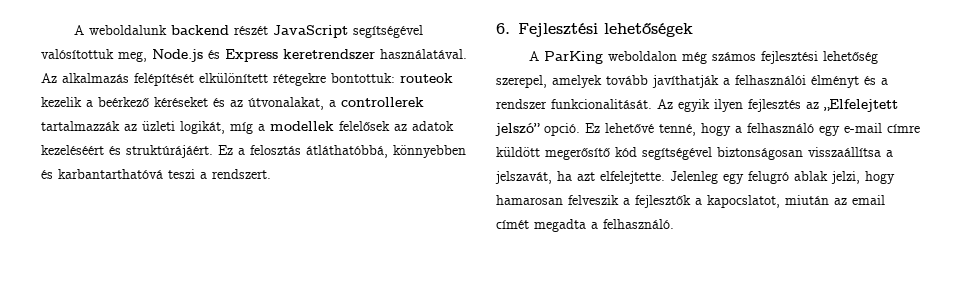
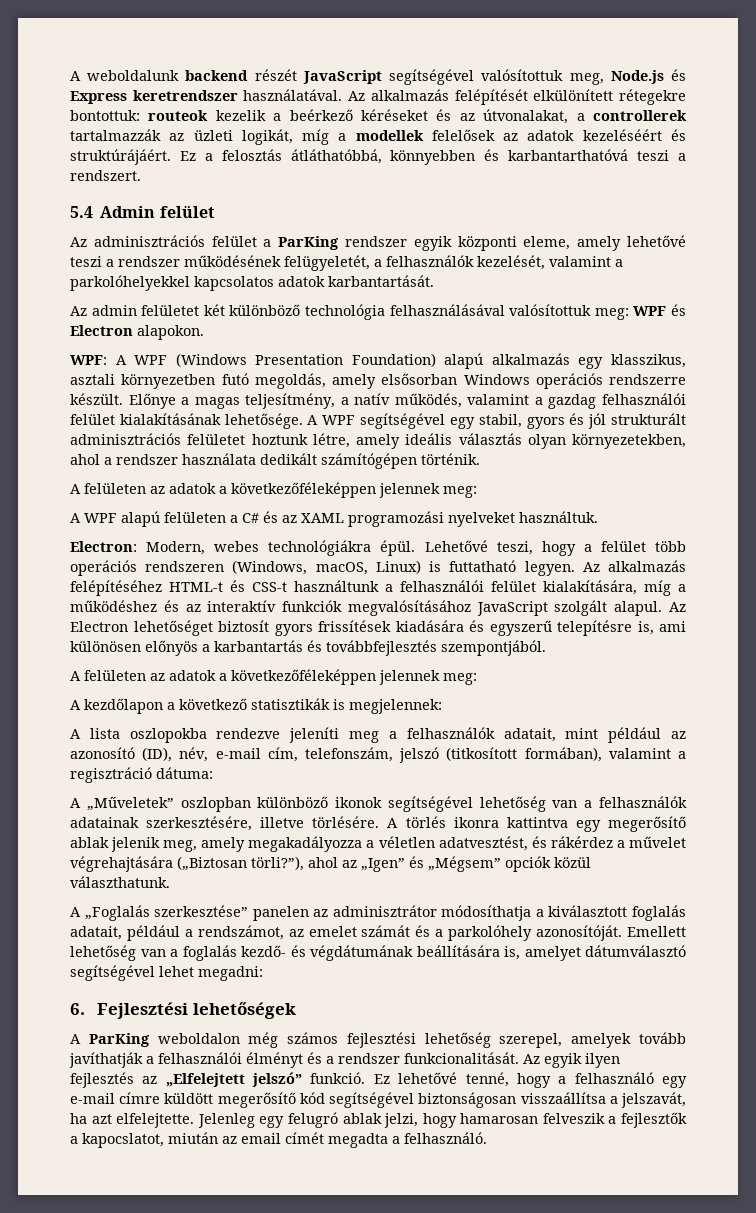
(271, 174) none -> [70,205,215,218] [70,235,686,251] [70,255,623,271] [70,275,434,291] [70,304,687,320] [70,325,204,340] [70,353,686,369] [70,373,686,389] [70,393,686,409] [70,413,686,429] [70,433,686,449] [70,453,480,469] [70,482,477,498] [70,511,598,527] [70,540,687,556] [70,560,686,576] [70,580,686,596] [70,600,686,616] [70,620,686,636] [70,640,546,656] [70,669,477,685] [70,698,442,714] [70,727,686,743] [70,747,686,763] [70,767,213,783] [70,796,687,812] [70,816,686,832] [70,836,686,852] [70,856,591,872] [70,876,170,888] [70,905,686,921] [70,925,687,941] [70,945,686,961] [70,965,263,981] // 5.4 Admin felület // Az adminisztrációs felület a ParKing rendszer egyik központi eleme, amely lehetővé teszi a rendszer működésének felügyeletét, a felhasználók kezelését, valamint a parkolóhelyekkel kapcsolatos adatok karbantartását. // Az admin felületet két különböző technológia felhasználásával valósítottuk meg: WPF és Electron alapokon. // WPF: A WPF (Windows Presentation Foundation) alapú alkalmazás egy klasszikus, asztali környezetben futó megoldás, amely elsősorban Windows operációs rendszerre készült. Előnye a magas teljesítmény, a natív működés, valamint a gazdag felhasználói felület kialakításának lehetősége. A WPF segítségével egy stabil, gyors és jól strukturált adminisztrációs felületet hoztunk létre, amely ideális választás olyan környezetekben, ahol a rendszer használata dedikált számítógépen történik. // A felületen az adatok a következőféleképpen jelennek meg: // A WPF alapú felületen a C# és az XAML programozási nyelveket használtuk. // Electron: Modern, webes technológiákra épül. Lehetővé teszi, hogy a felület több operációs rendszeren (Windows, macOS, Linux) is futtatható legyen. Az alkalmazás felépítéséhez HTML-t és CSS-t használtunk a felhasználói felület kialakítására, míg a működéshez és az interaktív funkciók megvalósításához JavaScript szolgált alapul. Az Electron lehetőséget biztosít gyors frissítések kiadására és egyszerű telepítésre is, ami különösen előnyös a karbantartás és továbbfejlesztés szempontjából. // A felületen az adatok a következőféleképpen jelennek meg: // A kezdőlapon a következő statisztikák is megjelennek: // A lista oszlopokba rendezve jeleníti meg a felhasználók adatait, mint például az azonosító (ID), név, e-mail cím, telefonszám, jelszó (titkosított formában), valamint a regisztráció dátuma: // A „Műveletek” oszlopban különböző ikonok segítségével lehetőség van a felhasználók adatainak szerkesztésére, illetve törlésére. A törlés ikonra kattintva egy megerősítő ablak jelenik meg, amely megakadályozza a véletlen adatvesztést, és rákérdez a művelet végrehajtására („Biztosan törli?”), ahol az „Igen” és „Mégsem” opciók közül választhatunk. // A „Foglalás szerkesztése” panelen az adminisztrátor módosíthatja a kiválasztott foglalás adatait, például a rendszámot, az emelet számát és a parkolóhely azonosítóját. Emellett lehetőség van a foglalás kezdő- és végdátumának beállítására is, amelyet dátumválasztó segítségével lehet megadni:
[544,123,580,136] opció. -> [310,1072,366,1084] funkció.

